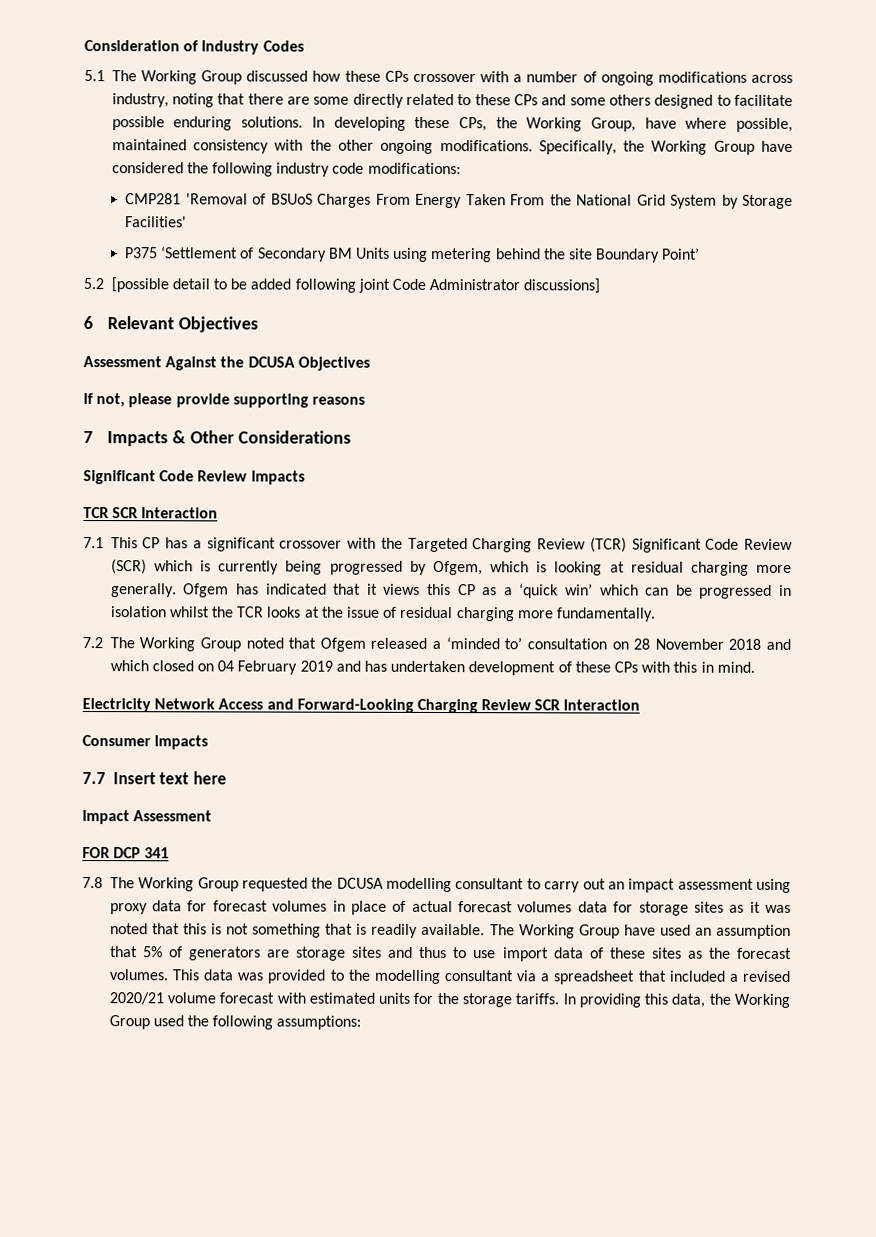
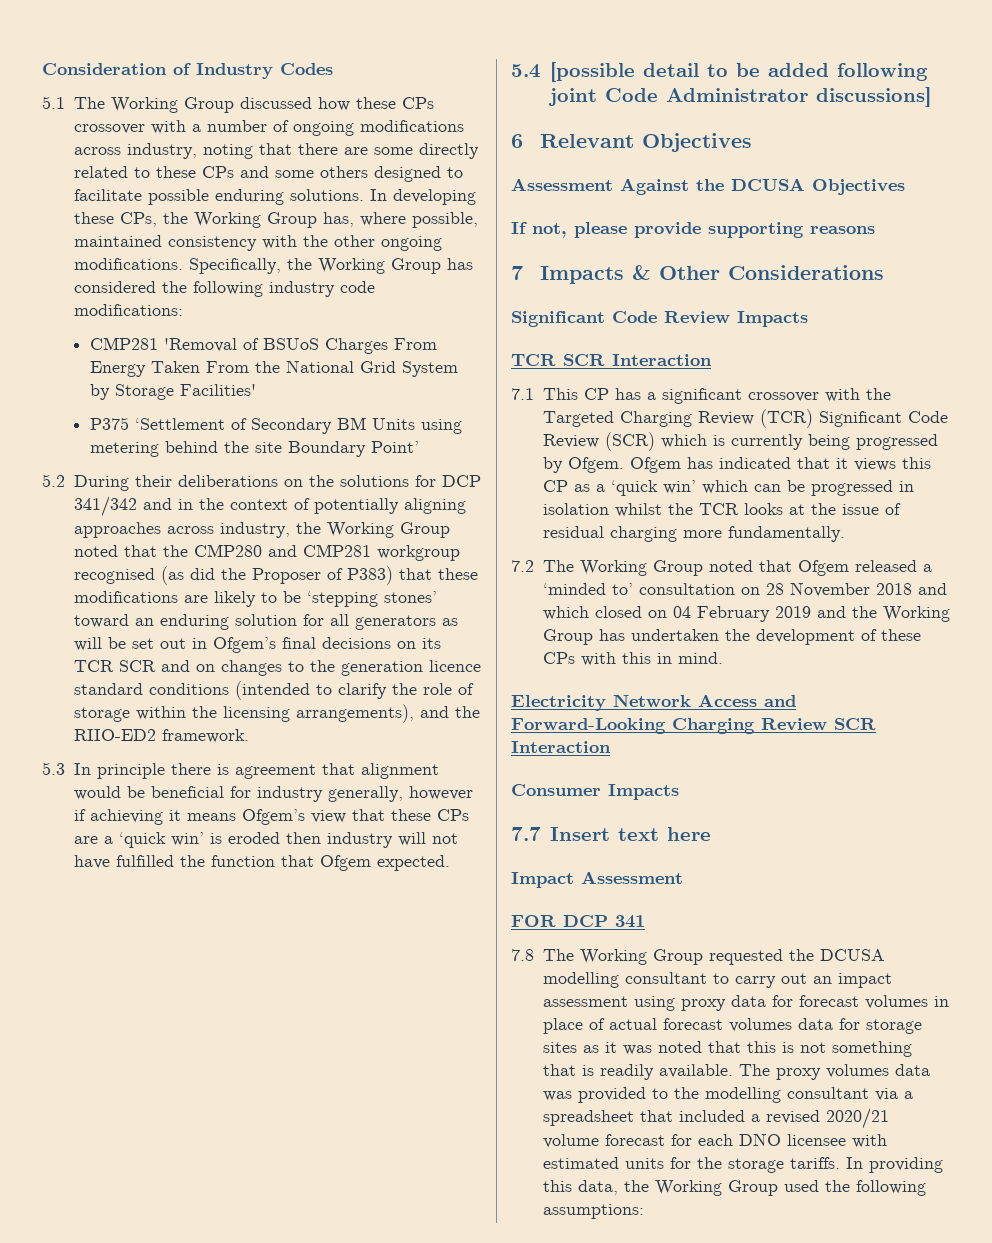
[590,117,677,132] Group, have -> [266,212,354,228] Group has,
[760,140,793,152] have -> [446,258,473,270] has
(104, 284) none -> [73,475,481,491] [73,496,466,517] [73,522,450,538] [73,544,460,561] [73,566,478,585] [73,591,437,607] [73,614,458,630] [73,637,441,653] [73,660,481,676] [73,681,474,700] [73,704,480,723] [73,729,249,743] [42,762,439,779] [73,786,473,802] [73,809,469,825] [73,832,458,848] [73,855,450,871] [511,64,541,78] During their deliberations on the solutions for DCP 341/342 and in the context of potentially aligning approaches across industry, the Working Group noted that the CMP280 and CMP281 workgroup recognised (as did the Proposer of P383) that these modifications are likely to be ‘stepping stones’ toward an enduring solution for all generators as will be set out in Ofgem’s final decisions on its TCR SCR and on changes to the generation licence standard conditions (intended to clarify the role of storage within the licensing arrangements), and the RIIO-ED2 framework. // 5.3 In principle there is agreement that alignment would be beneficial for industry generally, however if achieving it means Ofgem’s view that these CPs are a ‘quick win’ is eroded then industry will not have fulfilled the function that Ofgem expected. // 5.4
[432,560,793,576] [110,583,177,598] Ofgem, which is looking at residual charging more generally. -> [567,457,624,473] Ofgem.
(361, 666) none -> [851,606,950,622] [542,629,593,645] the Working Group
(466, 666) none -> [724,629,750,641] the
[518,924,791,939] [109,946,793,962] [108,969,200,981] Working Group have used an assumption that 5% of generators are storage sites and thus to use import data of these sites as the forecast volumes. This -> [775,1064,889,1080] proxy volumes
(275, 998) none -> [670,1133,846,1146] for each DNO licensee

